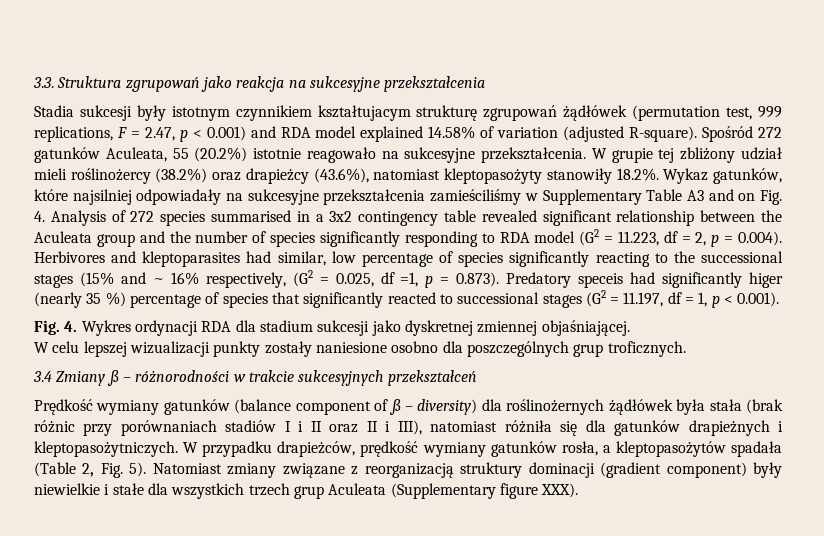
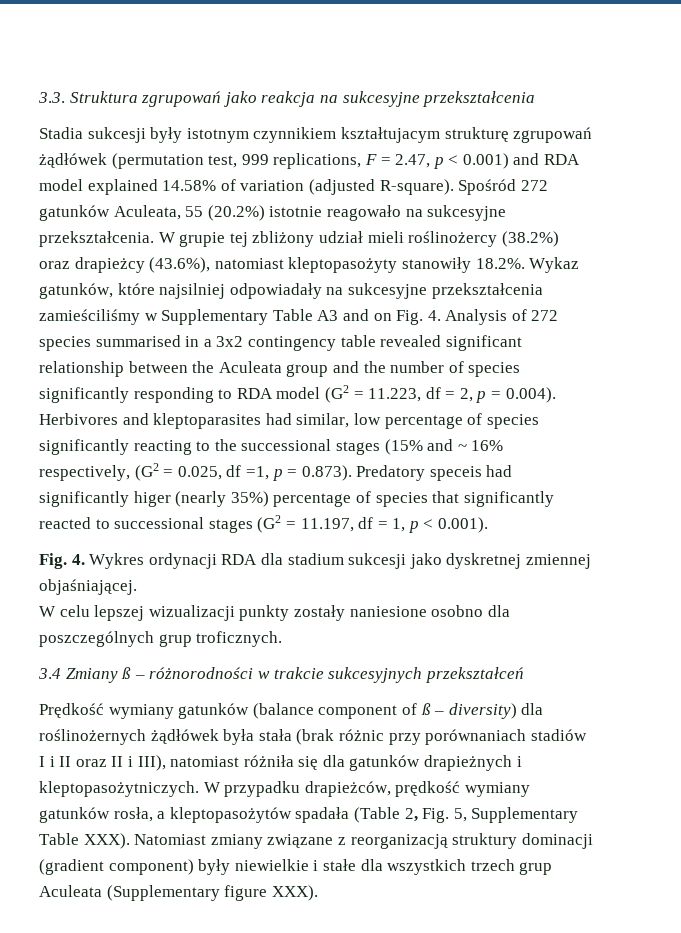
[86,292,126,307] 35 %) -> [230,491,269,507] 35%)
[129,462,147,477] 5). -> [453,807,579,823] [39,833,130,849] 5, Supplementary Table XXX).

